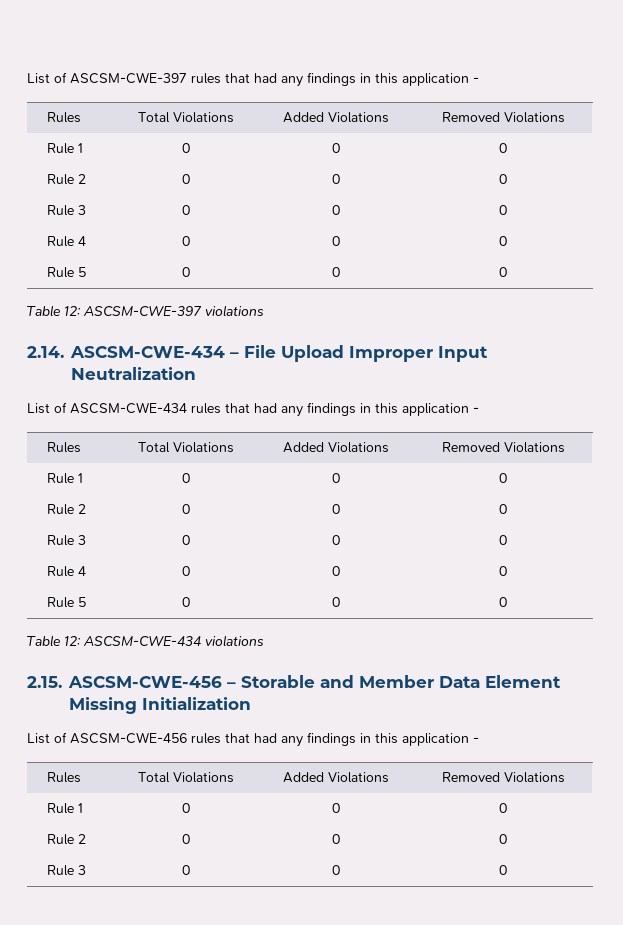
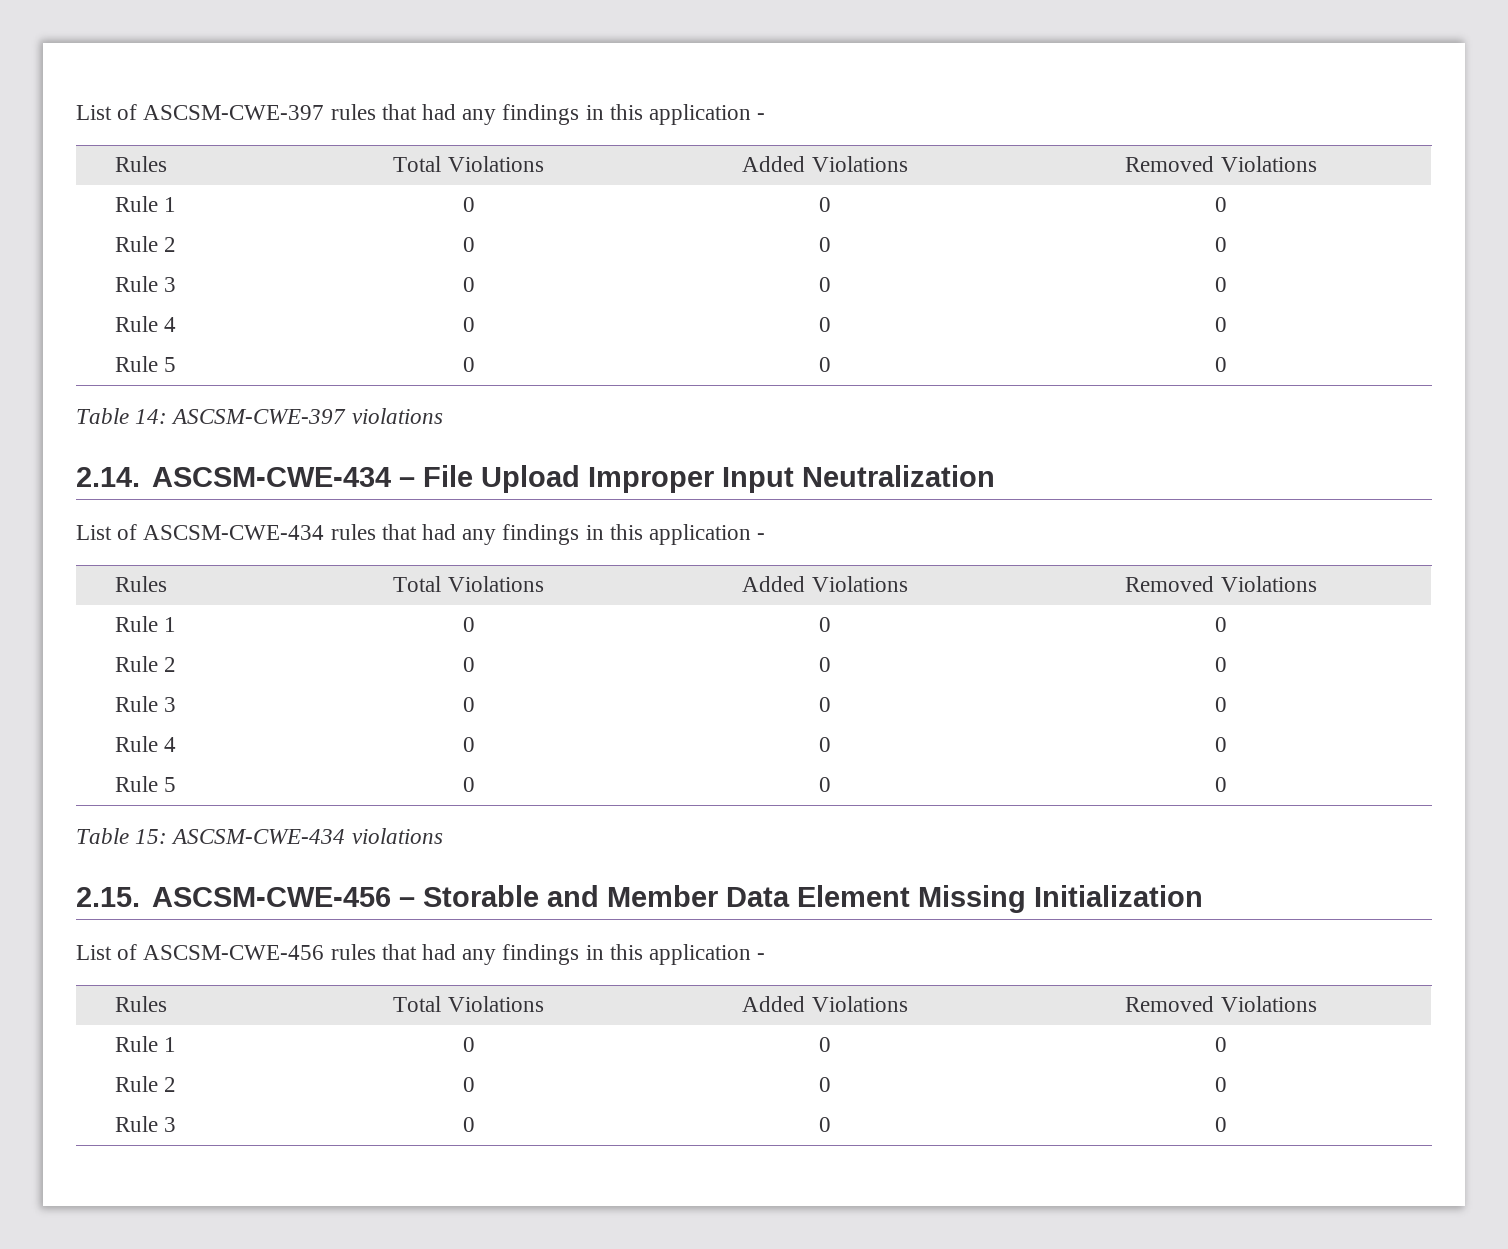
[64,306,81,316] 12: -> [135,409,168,424] 14:
[64,636,81,646] 12: -> [135,829,168,844] 15:

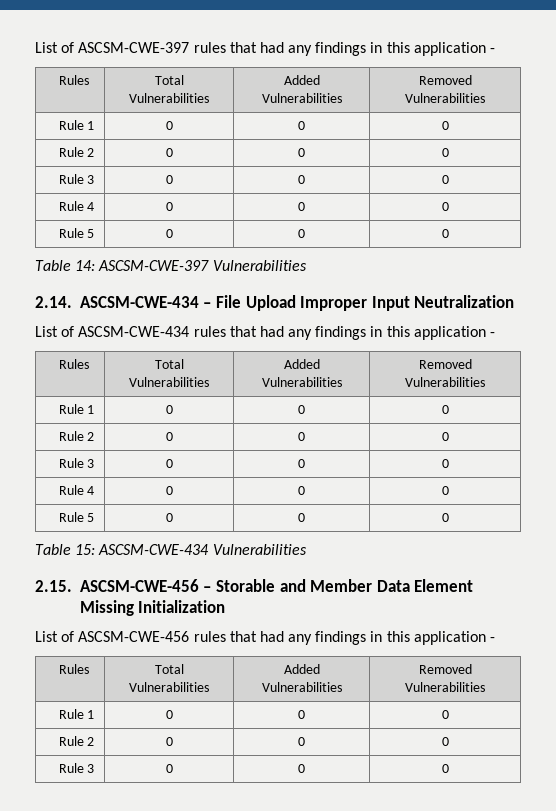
[447,156,544,172] [742,156,908,172] [1125,156,1317,172] Violations | Added Violations | Removed Violations -> [129,93,209,103] [283,75,320,85] [261,93,342,103] [418,75,472,85] [405,93,485,103] Vulnerabilities | Added Vulnerabilities | Removed Vulnerabilities
[351,408,443,424] violations -> [212,260,307,271] Vulnerabilities
[447,576,544,592] [742,576,908,592] [1125,576,1317,592] Violations | Added Violations | Removed Violations -> [129,377,209,387] [283,359,320,369] [261,377,342,387] [418,359,472,369] [405,377,485,387] Vulnerabilities | Added Vulnerabilities | Removed Vulnerabilities
[351,828,443,844] violations -> [212,544,307,555] Vulnerabilities
[447,996,544,1012] [742,996,908,1012] [1125,996,1317,1012] Violations | Added Violations | Removed Violations -> [129,682,209,692] [283,664,320,674] [261,682,342,692] [418,664,472,674] [405,682,485,692] Vulnerabilities | Added Vulnerabilities | Removed Vulnerabilities

